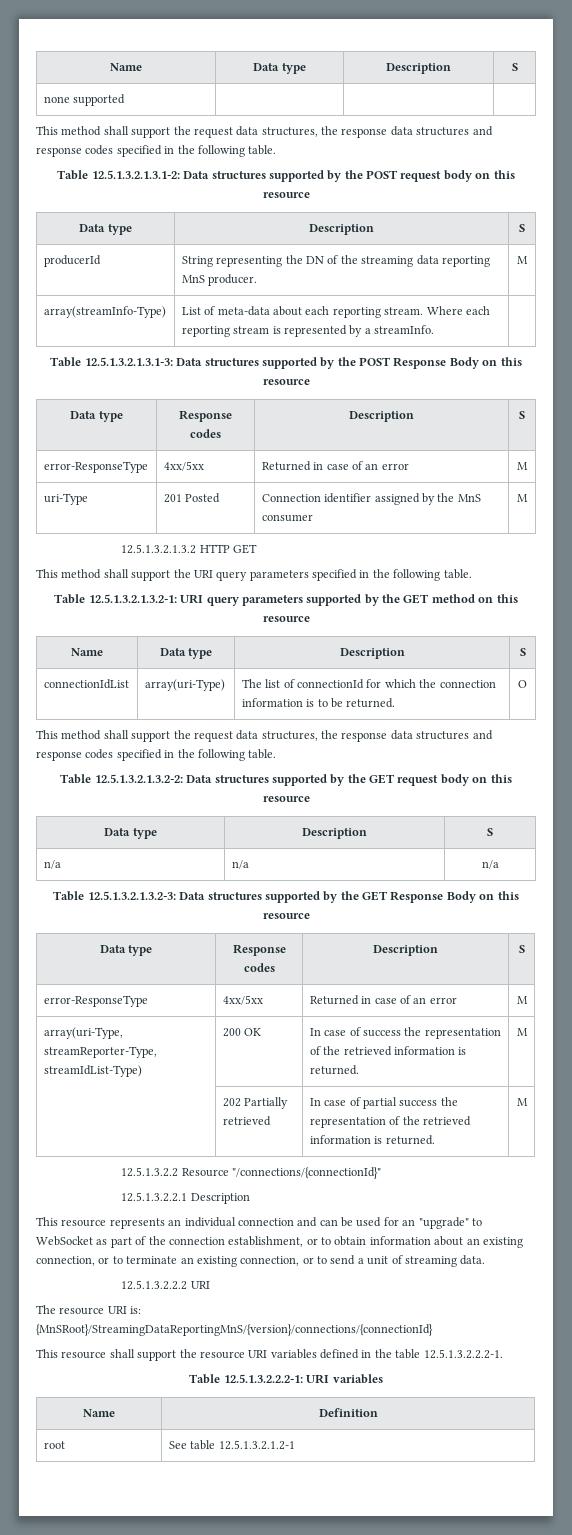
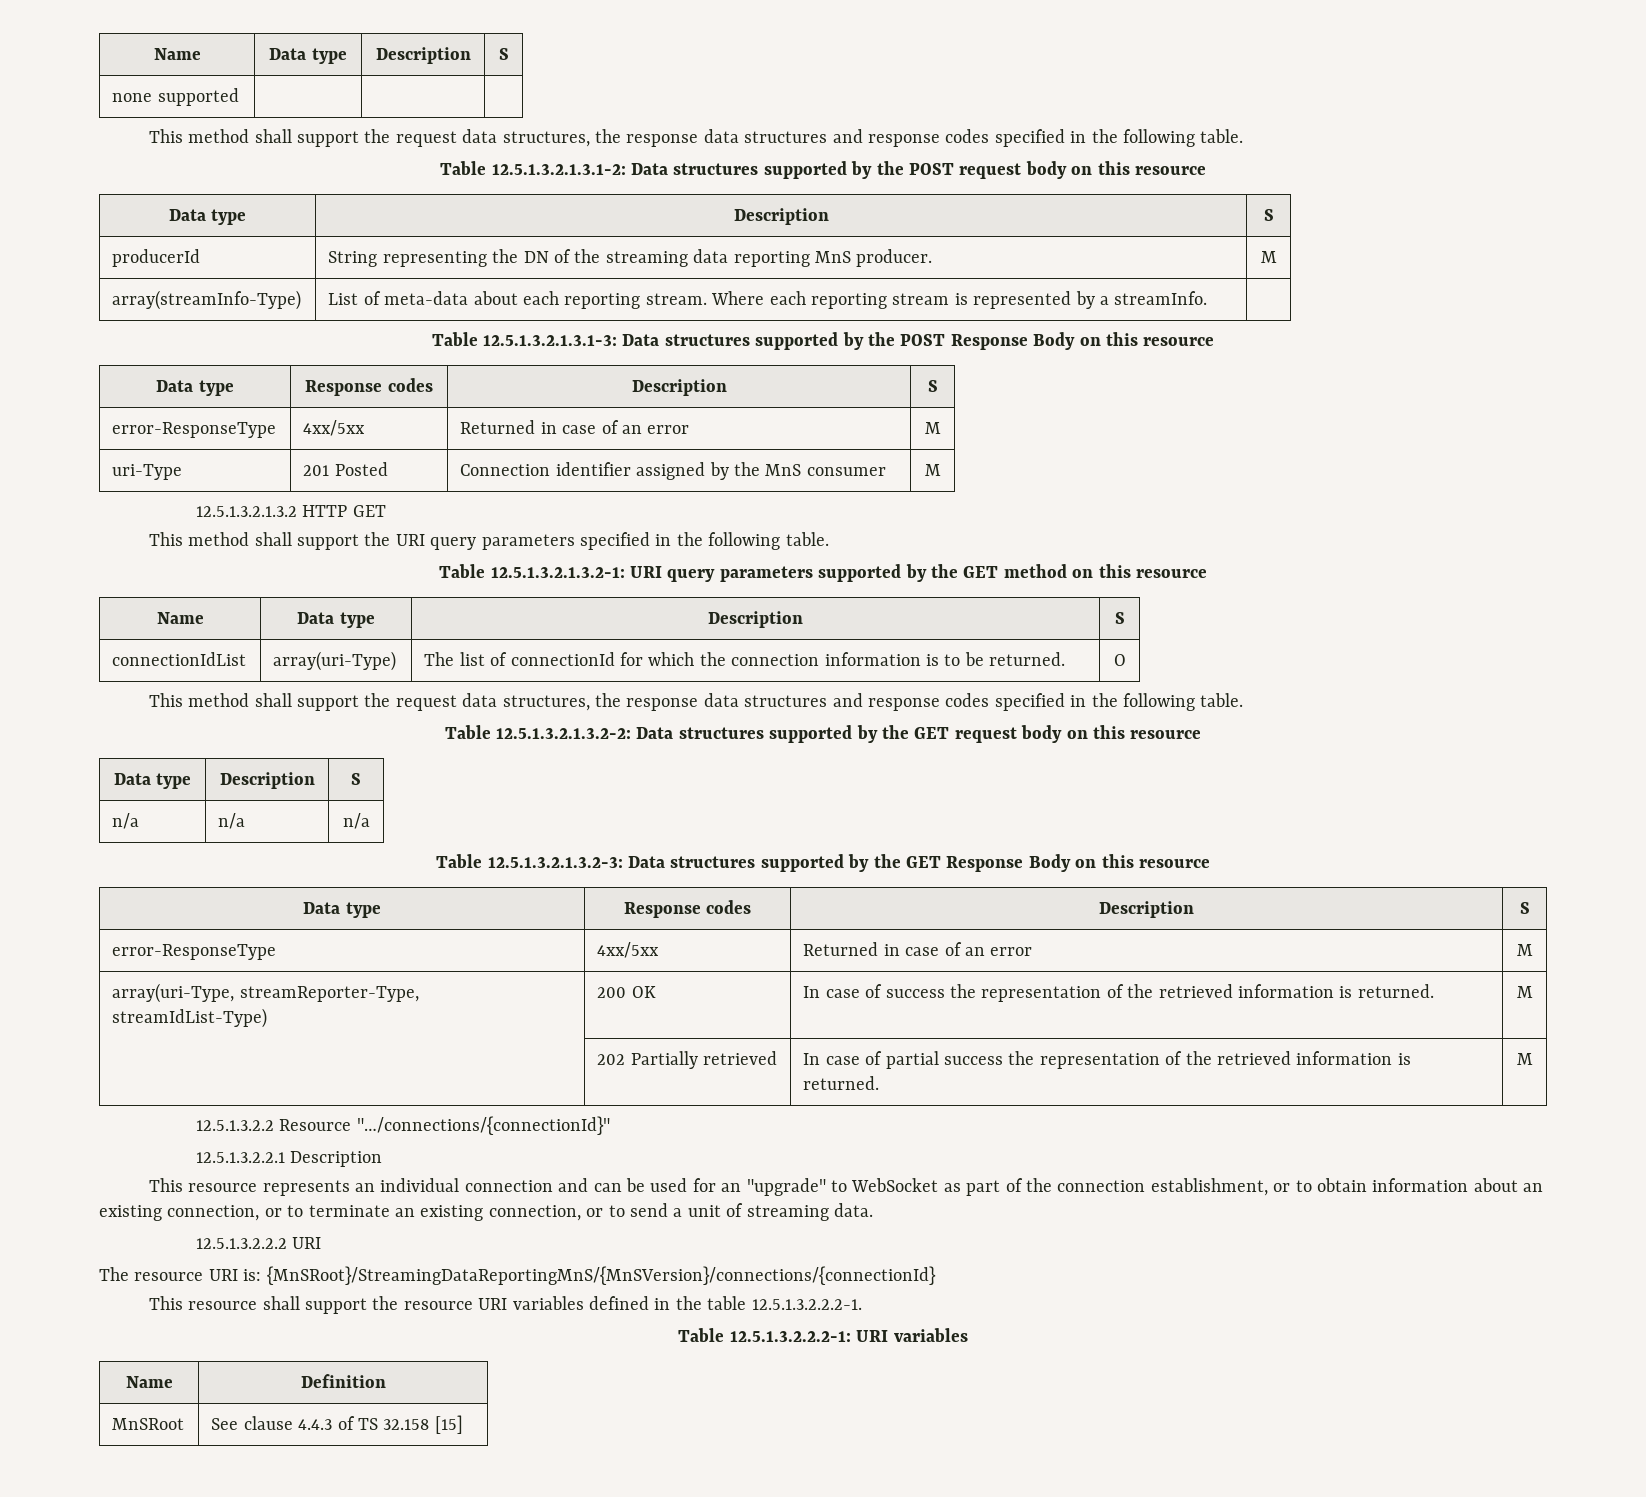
[232,1167,382,1179] "/connections/{connectionId}" -> [356,1116,610,1135] "…/connections/{connectionId}"
[36,1324,433,1336] {MnSRoot}/StreamingDataReportingMnS/{version}/connections/{connectionId} -> [266,1266,936,1285] {MnSRoot}/StreamingDataReportingMnS/{MnSVersion}/connections/{connectionId}
[43,1441,65,1449] root -> [112,1418,185,1430] MnSRoot
[190,1440,295,1450] table 12.5.1.3.2.1.2-1 -> [243,1415,463,1434] clause 4.4.3 of TS 32.158 [15]

